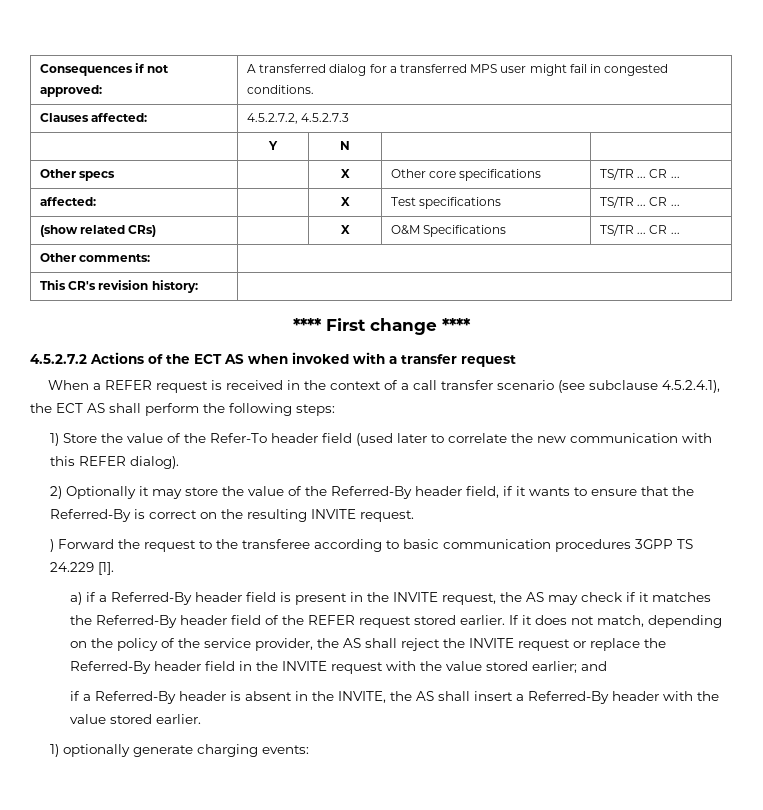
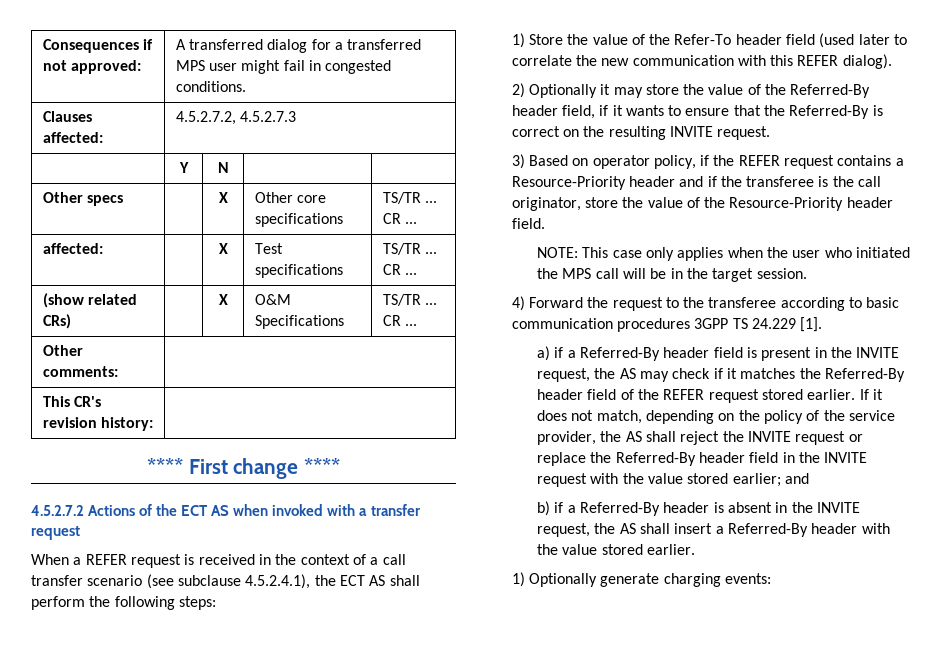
[50,539,55,552] ) -> [511,154,904,169] [511,176,882,190] [511,197,893,211] [511,218,545,229] [537,247,910,261] [537,268,807,282] [511,296,525,311] 3) Based on operator policy, if the REFER request contains a Resource-Priority header and if the transferee is the call originator, store the value of the Resource-Priority header field. // NOTE: This case only applies when the user who initiated the MPS call will be in the target session. // 4)
(608, 666) none -> [537,501,551,516] b)
[338,691,387,703] INVITE, -> [816,502,860,513] [537,523,591,537] INVITE request,
[63,744,131,757] optionally -> [528,573,597,587] Optionally

